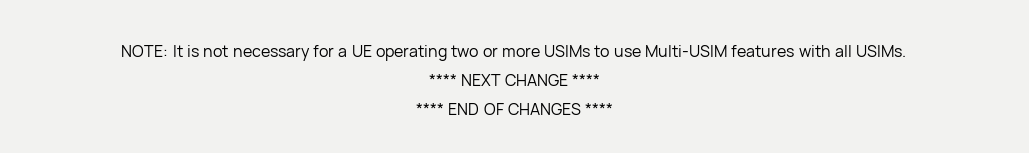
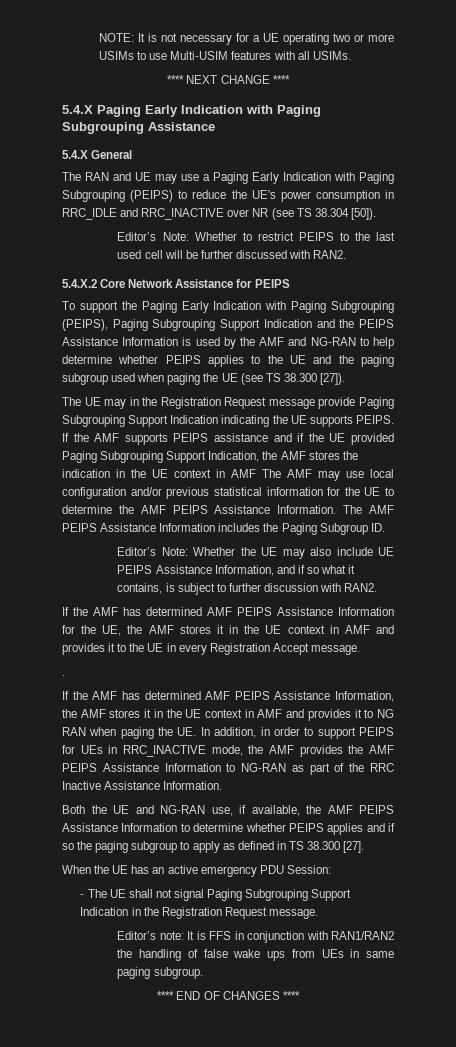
(601, 80) none -> [62,105,321,117] [62,122,215,134] [62,150,133,159] [62,172,394,184] [62,190,394,202] [62,208,376,220] [117,232,395,241] [117,250,347,259] [62,279,290,288] [62,301,394,313] [62,319,395,331] [62,337,394,349] [62,355,394,367] [62,373,345,385] [62,397,394,409] [62,415,394,427] [62,433,394,445] [62,451,358,463] [62,469,394,481] [62,487,394,499] [62,505,394,514] [62,523,385,535] [117,547,394,559] [117,565,356,576] [117,583,378,595] [62,607,394,616] [62,625,394,636] [62,643,360,655] [62,675,65,676] [62,691,394,702] [62,709,395,721] [62,727,395,739] [62,745,394,757] [62,763,394,775] [62,781,223,790] [62,805,394,816] [62,823,395,835] [62,841,365,853] [62,865,331,877] [80,889,352,901] [80,907,319,919] [117,931,394,943] [117,949,394,961] [117,967,203,979] // 5.4.X Paging Early Indication with Paging Subgrouping Assistance // 5.4.X General // The RAN and UE may use a Paging Early Indication with Paging Subgrouping (PEIPS) to reduce the UE's power consumption in RRC_IDLE and RRC_INACTIVE over NR (see TS 38.304 [50]). // Editor’s Note: Whether to restrict PEIPS to the last used cell will be further discussed with RAN2. // 5.4.X.2 Core Network Assistance for PEIPS // To support the Paging Early Indication with Paging Subgrouping (PEIPS), Paging Subgrouping Support Indication and the PEIPS Assistance Information is used by the AMF and NG-RAN to help determine whether PEIPS applies to the UE and the paging subgroup used when paging the UE (see TS 38.300 [27]). // The UE may in the Registration Request message provide Paging Subgrouping Support Indication indicating the UE supports PEIPS. If the AMF supports PEIPS assistance and if the UE provided Paging Subgrouping Support Indication, the AMF stores the indication in the UE context in AMF The AMF may use local configuration and/or previous statistical information for the UE to determine the AMF PEIPS Assistance Information. The AMF PEIPS Assistance Information includes the Paging Subgroup ID. // Editor’s Note: Whether the UE may also include UE PEIPS Assistance Information, and if so what it contains, is subject to further discussion with RAN2. // If the AMF has determined AMF PEIPS Assistance Information for the UE, the AMF stores it in the UE context in AMF and provides it to the UE in every Registration Accept message. // . // If the AMF has determined AMF PEIPS Assistance Information, the AMF stores it in the UE context in AMF and provides it to NG RAN when paging the UE. In addition, in order to support PEIPS for UEs in RRC_INACTIVE mode, the AMF provides the AMF PEIPS Assistance Information to NG-RAN as part of the RRC Inactive Assistance Information. // Both the UE and NG-RAN use, if available, the AMF PEIPS Assistance Information to determine whether PEIPS applies and if so the paging subgroup to apply as defined in TS 38.300 [27]. // When the UE has an active emergency PDU Session: // - The UE shall not signal Paging Subgrouping Support Indication in the Registration Request message. // Editor’s note: It is FFS in conjunction with RAN1/RAN2 the handling of false wake ups from UEs in same paging subgroup.

